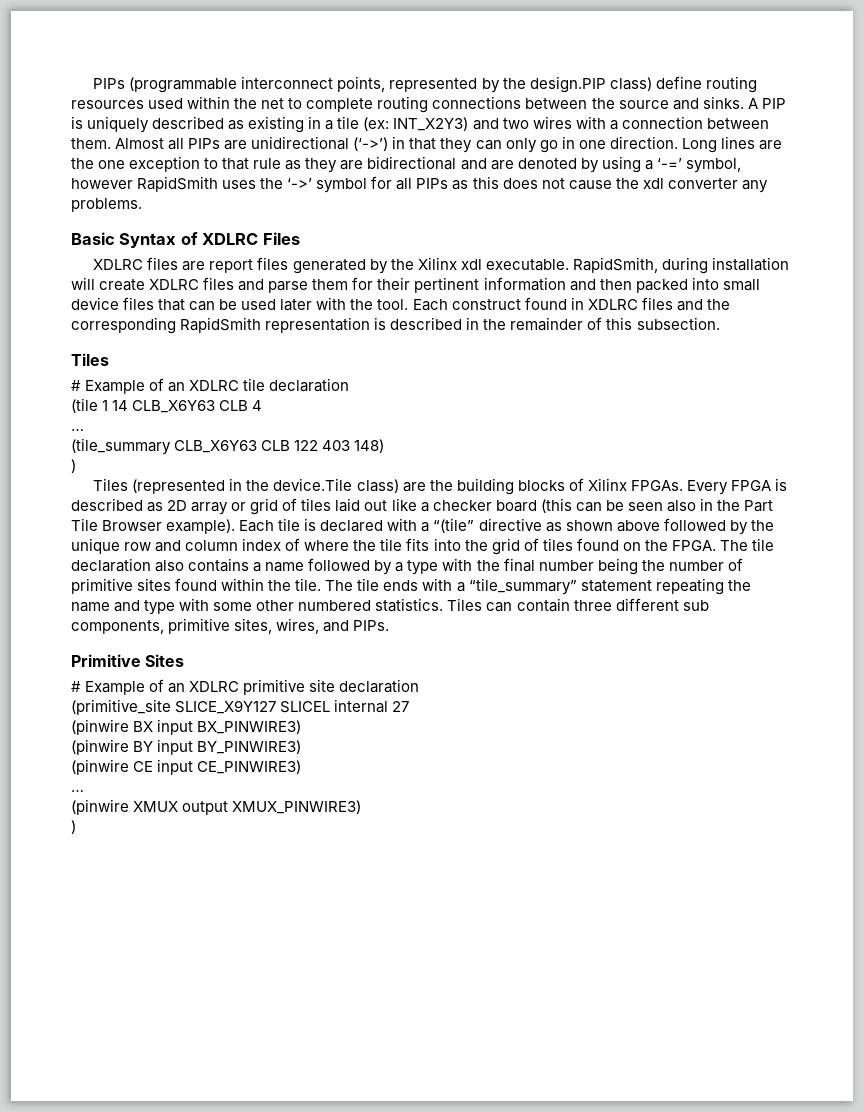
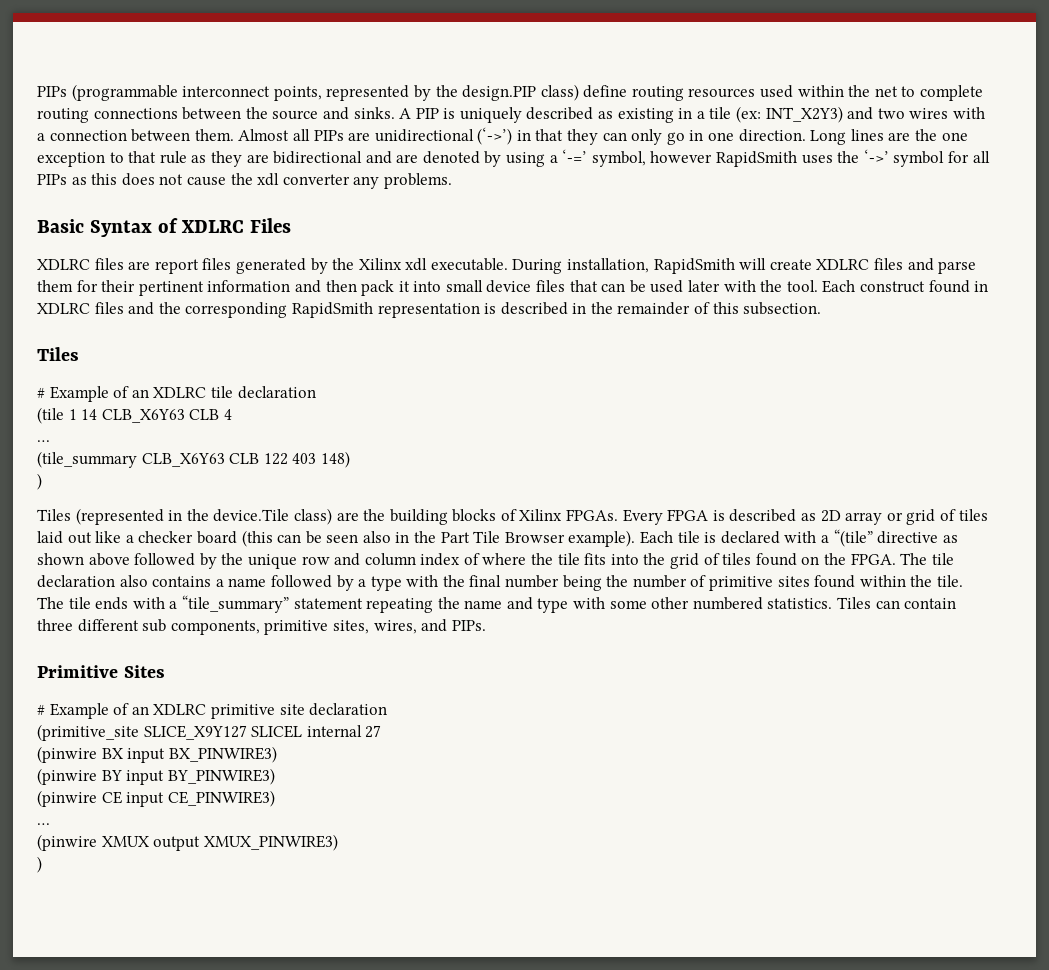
[572,257,789,274] RapidSmith, during installation -> [512,258,735,274] During installation, RapidSmith
[635,279,688,293] packed -> [361,280,410,296] pack it

